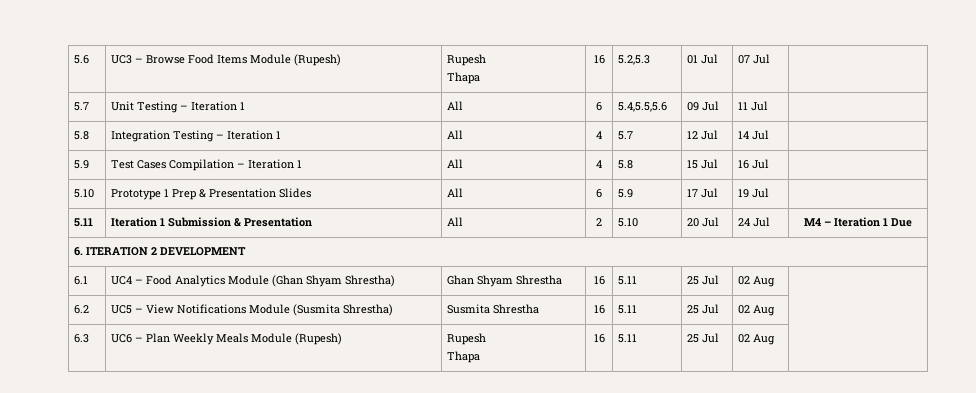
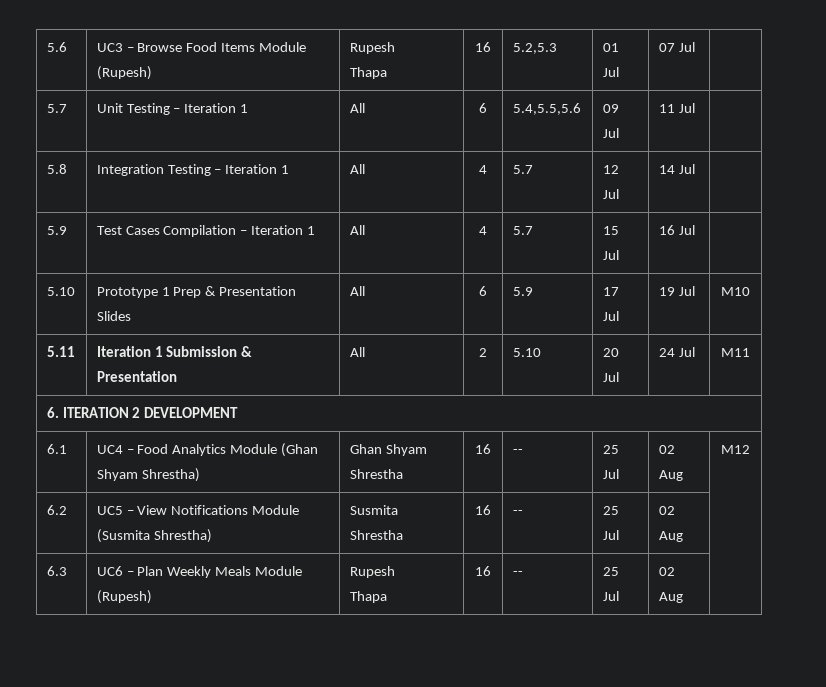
[618,160,634,169] 5.8 -> [512,226,533,235] 5.7
(770, 193) none -> [721,287,750,296] M10
[804,217,912,227] M4 – Iteration 1 Due -> [721,348,750,357] M11
[618,276,638,285] [687,275,720,285] [738,276,776,287] 5.11 | 25 Jul | 02 Aug | -> [512,449,523,454] [602,445,619,454] [602,469,619,479] [658,445,675,454] [658,470,683,481] [721,445,750,454] -- | 25 Jul | 02 Aug | M12
[618,305,638,314] 5.11 -> [512,510,523,515] --
[618,334,638,343] 5.11 -> [512,571,523,576] --

